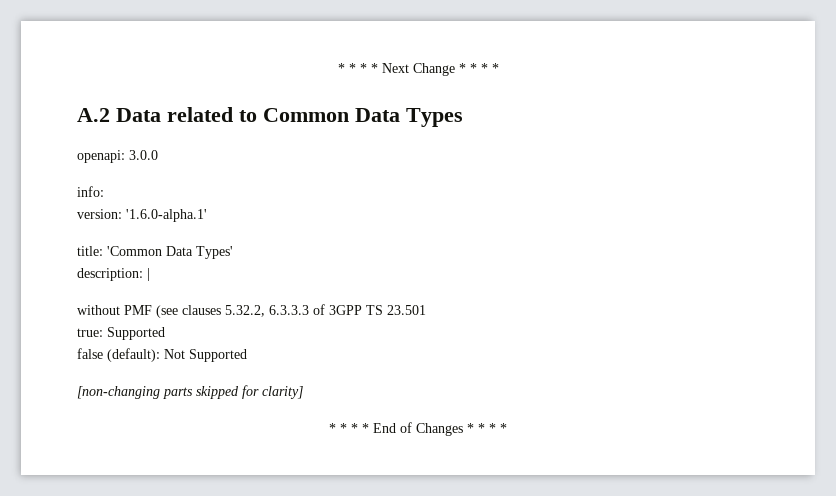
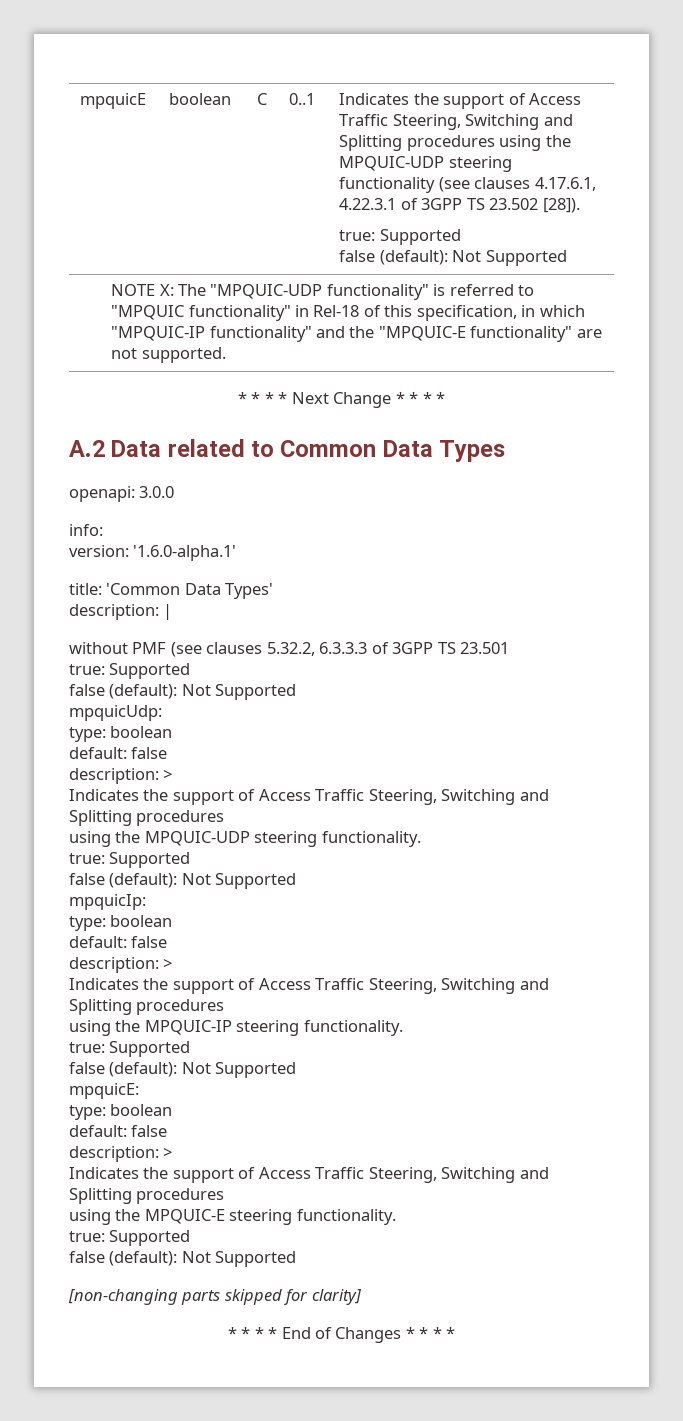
(337, 68) none -> [80,93,147,109] [169,93,232,105] [256,93,267,105] [289,93,316,105] [339,93,582,109] [339,114,573,130] [339,135,571,151] [339,156,512,172] [339,177,596,193] [339,198,580,213] [339,229,461,245] [339,250,567,266] [111,284,535,300] [111,305,585,321] [111,326,602,342] [111,347,226,363] mpquicE | boolean | C | 0..1 | Indicates the support of Access Traffic Steering, Switching and Splitting procedures using the MPQUIC-UDP steering functionality (see clauses 4.17.6.1, 4.22.3.1 of 3GPP TS 23.502 [28]). // true: Supported // false (default): Not Supported // NOTE X: The "MPQUIC-UDP functionality" is referred to "MPQUIC functionality" in Rel-18 of this specification, in which "MPQUIC-IP functionality" and the "MPQUIC-E functionality" are not supported. //
(247, 355) none -> [69,705,162,721] [69,726,173,742] [69,747,168,759] [69,768,173,784] [69,789,549,805] [69,810,225,826] [69,831,421,847] [69,852,191,868] [69,873,297,889] [69,894,146,910] [69,915,173,931] [69,936,168,948] [69,957,173,973] [69,978,549,994] [69,999,225,1015] [69,1020,403,1036] [69,1041,191,1057] [69,1062,297,1078] [69,1083,139,1099] [69,1104,173,1120] [69,1125,168,1137] [69,1146,173,1162] [69,1167,549,1183] [69,1188,225,1204] [69,1209,396,1225] [69,1230,191,1246] [69,1251,297,1267] // mpquicUdp: // type: boolean // default: false // description: > // Indicates the support of Access Traffic Steering, Switching and Splitting procedures // using the MPQUIC-UDP steering functionality. // true: Supported // false (default): Not Supported // mpquicIp: // type: boolean // default: false // description: > // Indicates the support of Access Traffic Steering, Switching and Splitting procedures // using the MPQUIC-IP steering functionality. // true: Supported // false (default): Not Supported // mpquicE: // type: boolean // default: false // description: > // Indicates the support of Access Traffic Steering, Switching and Splitting procedures // using the MPQUIC-E steering functionality. // true: Supported // false (default): Not Supported

